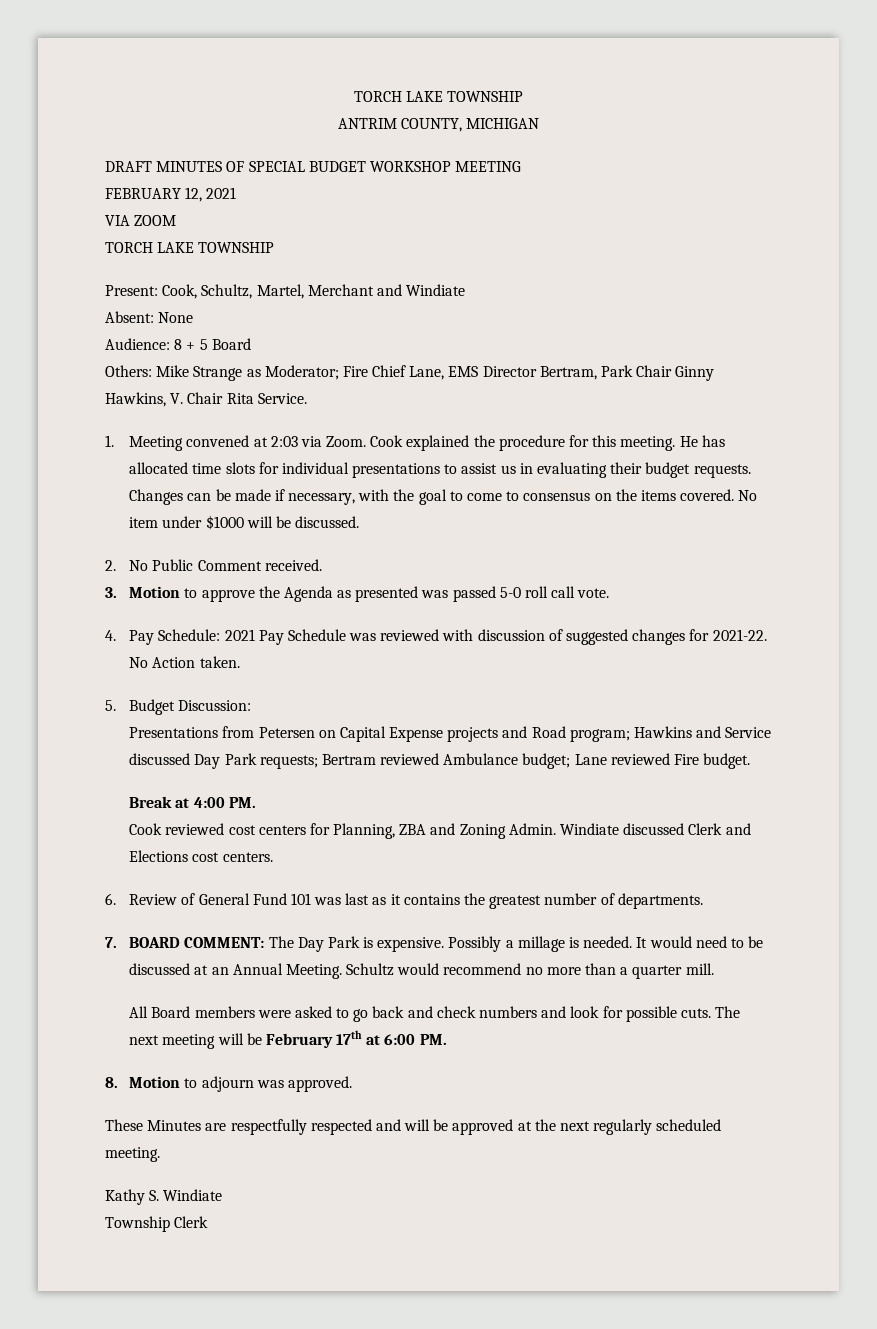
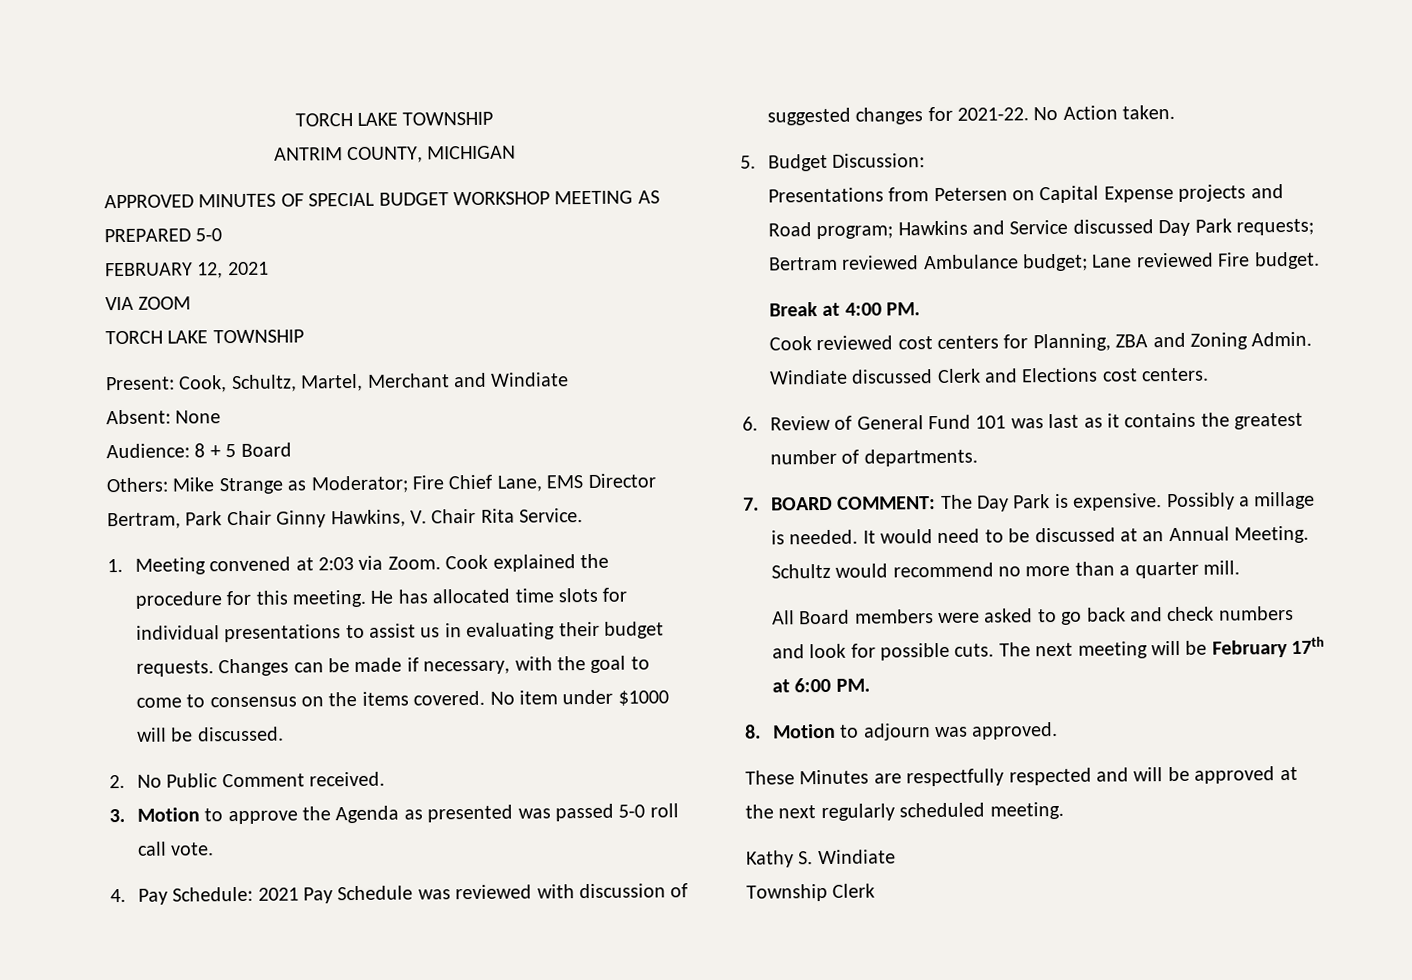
[105,161,152,172] DRAFT -> [104,194,194,209] APPROVED
(522, 166) none -> [637,190,660,204] [104,228,223,243] AS PREPARED 5-0

